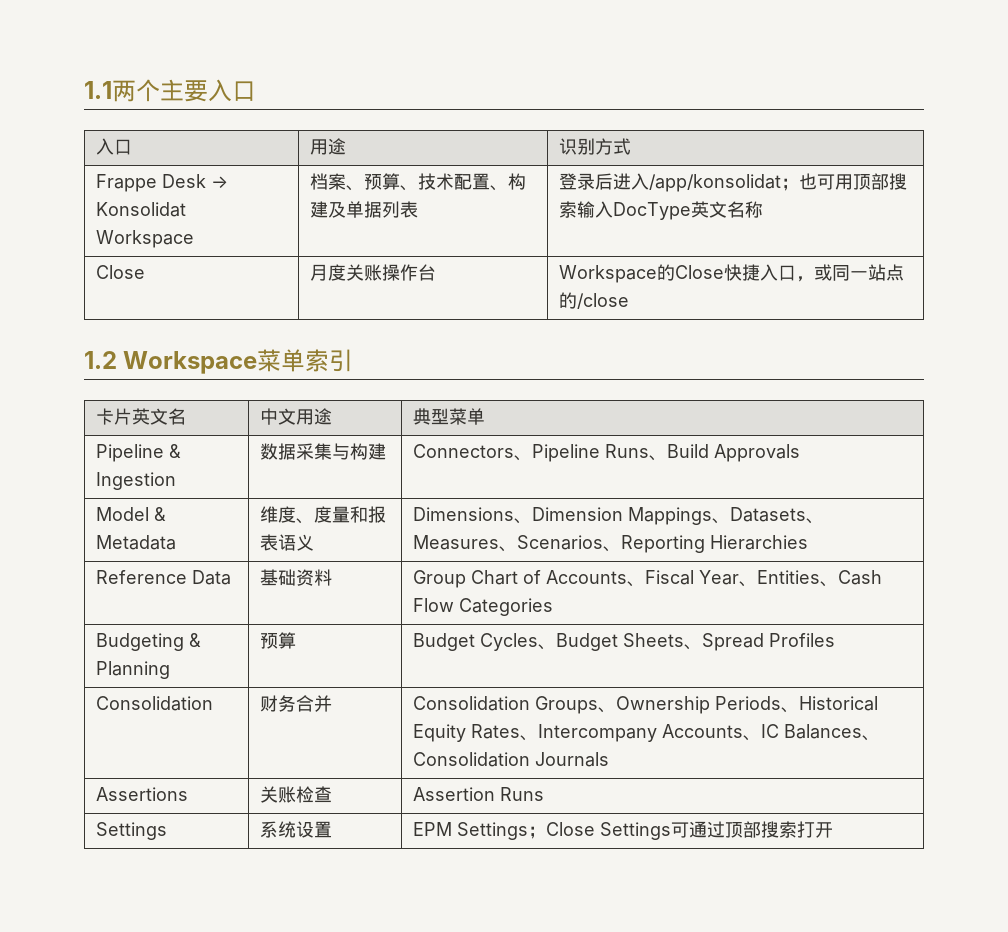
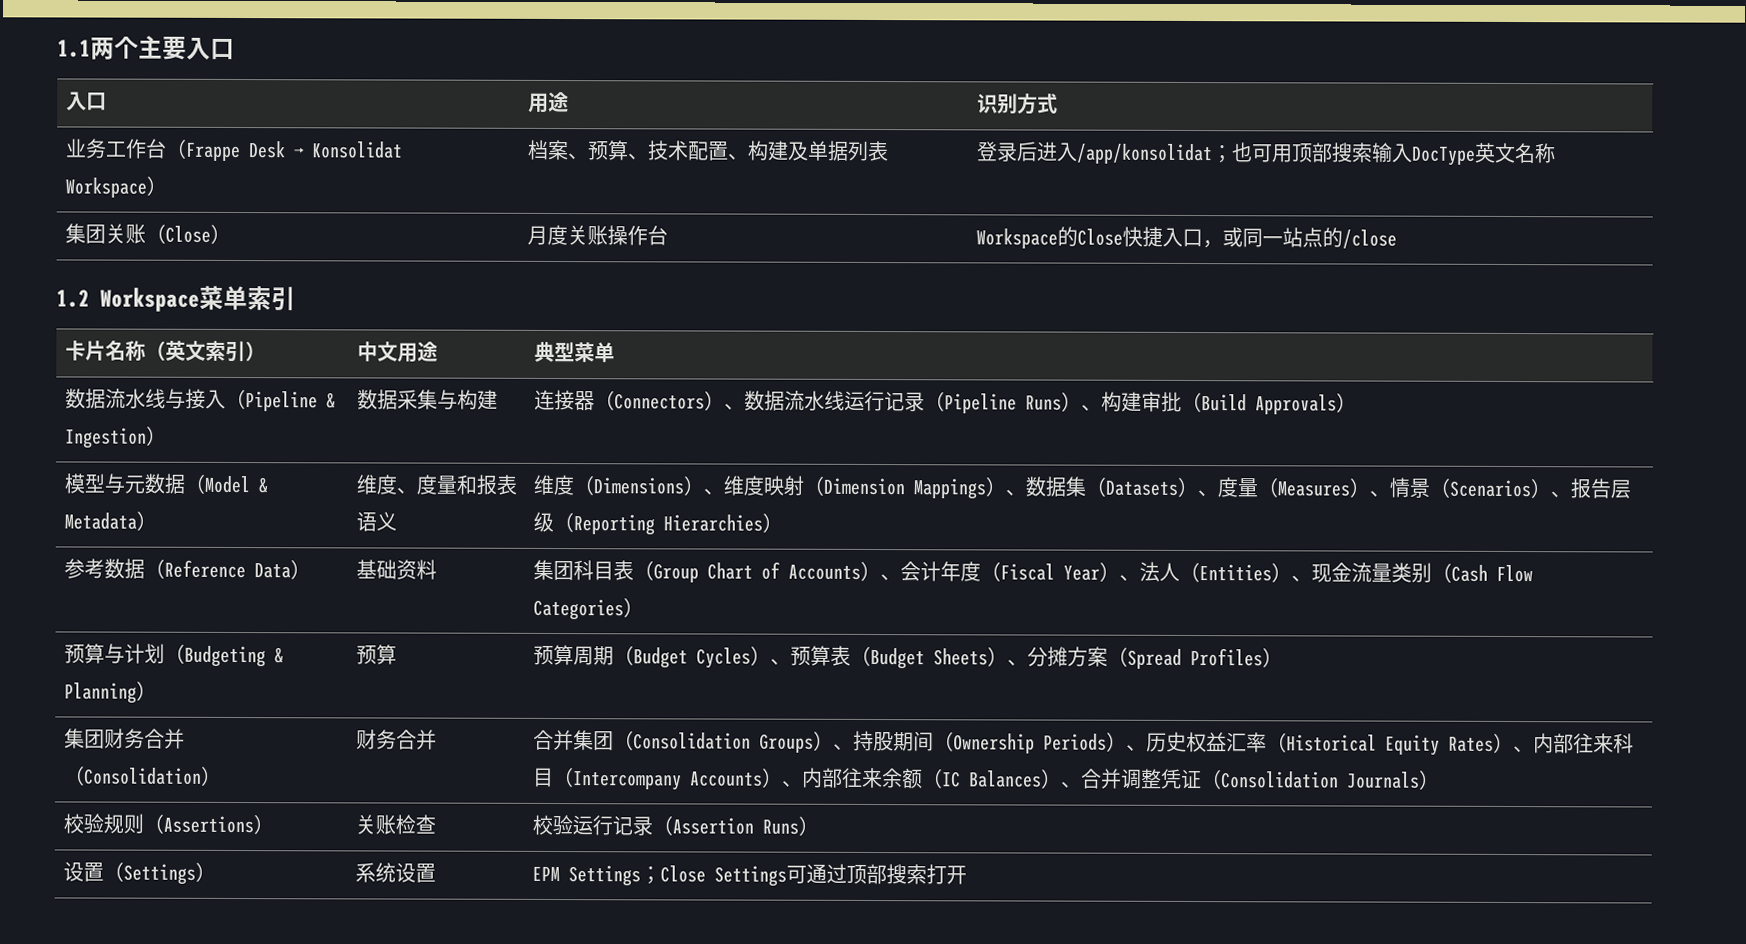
(632, 146) none -> [64,138,187,159] 业务工作台（
(195, 239) none -> [145,175,167,196] ）
[96,265,146,279] Close -> [64,223,231,244] 集团关账（Close）
[132,408,187,425] 英文名 -> [104,340,266,363] 名称（英文索引）
(486, 416) none -> [64,388,246,410] 数据流水线与接入（
(177, 481) none -> [145,425,167,446] ）
[413,444,801,462] Connectors、Pipeline Runs、Build Approvals // -> [533,389,1357,415] [63,473,205,494] 连接器（Connectors）、数据流水线运行记录（Pipeline Runs）、构建审批（Build Approvals） // 模型与元数据（
(177, 542) none -> [135,510,157,531] ）
[413,507,825,525] [413,535,622,552] Dimensions、Dimension Mappings、Datasets、Measures、Scenarios、 -> [532,474,1631,500] [532,511,574,533] 维度（Dimensions）、维度映射（Dimension Mappings）、数据集（Datasets）、度量（Measures）、情景（Scenarios）、报告层级（
(809, 542) // -> [761,512,783,533] [63,558,165,579] ） // 参考数据（
(232, 577) none -> [289,559,311,580] ）
(333, 577) none -> [532,559,654,581] 集团科目表（
[627,570,839,587] 、Fiscal Year、Entities、 -> [859,560,1452,583] ）、会计年度（Fiscal Year）、法人（Entities）、现金流量类别（
(554, 607) // -> [622,597,644,618] [63,643,185,664] ） // 预算与计划（
(171, 670) none -> [135,680,157,701] ）
[413,633,836,651] [96,696,214,711] Budget Cycles、Budget Sheets、Spread Profiles // Consolidation -> [532,644,1283,670] [63,728,185,749] [63,765,222,786] 预算周期（Budget Cycles）、预算表（Budget Sheets）、分摊方案（Spread Profiles） // 集团财务合并（Consolidation）
[413,696,879,714] [413,724,881,742] Consolidation Groups、Ownership Periods、Historical Equity Rates、Intercompany Accounts、IC Balances、 -> [532,729,1634,756] [532,766,1222,791] 合并集团（Consolidation Groups）、持股期间（Ownership Periods）、历史权益汇率（Historical Equity Rates）、内部往来科目（Intercompany Accounts）、内部往来余额（IC Balances）、合并调整凭证（
(610, 759) // -> [1418,769,1440,790] [62,813,164,834] ） // 校验规则（
(189, 794) none -> [252,814,274,835] ）
(333, 794) none -> [531,814,673,836] 校验运行记录（
[96,822,168,840] // Settings -> [797,815,819,836] [62,861,216,885] ） // 设置（Settings）

